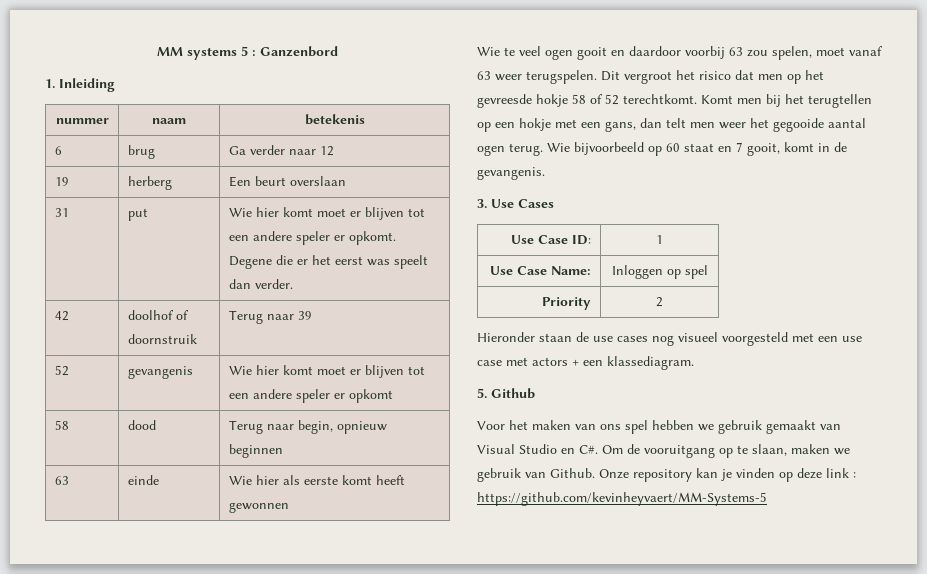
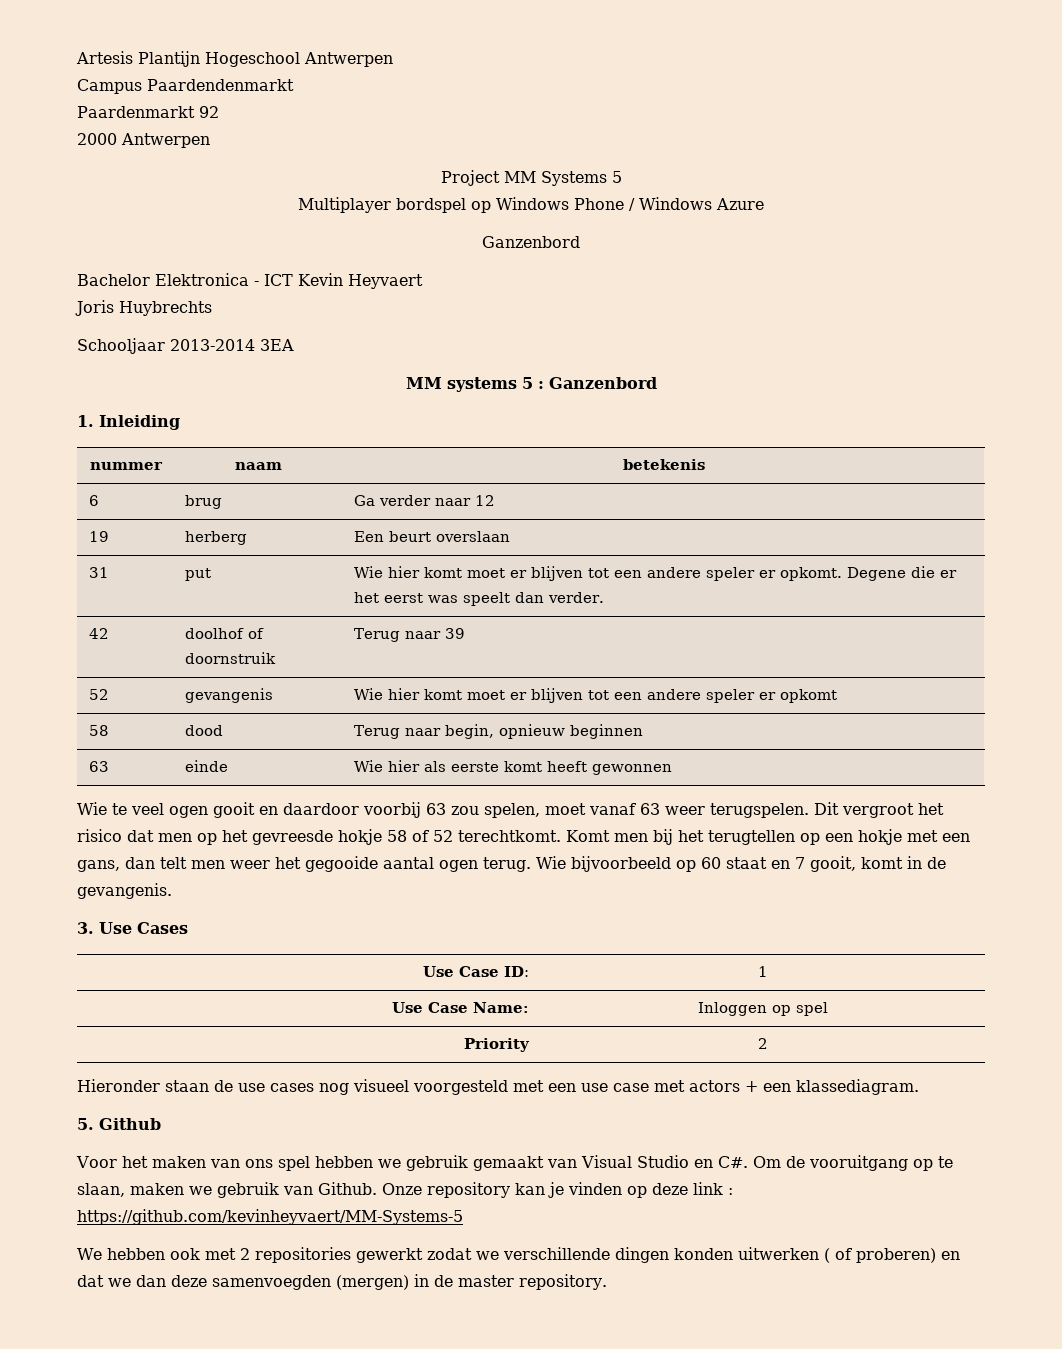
(157, 51) none -> [76,51,393,67] [77,79,294,94] [77,106,219,118] [77,133,210,148] [440,170,622,186] [298,197,764,213] [482,236,580,248] [77,273,423,289] [75,300,212,316] [77,338,294,354] Artesis Plantijn Hogeschool Antwerpen // Campus Paardendenmarkt // Paardenmarkt 92 // 2000 Antwerpen // Project MM Systems 5 // Multiplayer bordspel op Windows Phone / Windows Azure // Ganzenbord // Bachelor Elektronica - ICT Kevin Heyvaert // Joris Huybrechts // Schooljaar 2013-2014 3EA //
(767, 499) none -> [77,1247,960,1263] [77,1274,607,1290] // We hebben ook met 2 repositories gewerkt zodat we verschillende dingen konden uitwerken ( of proberen) en dat we dan deze samenvoegden (mergen) in de master repository.

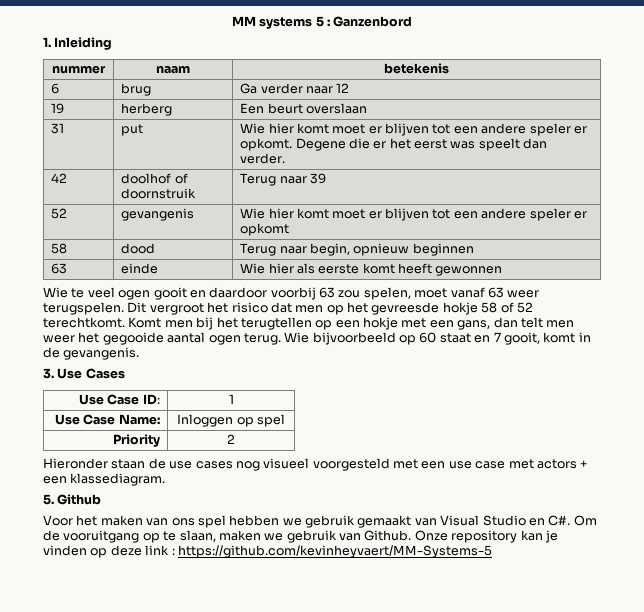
[76,51,393,67] [77,79,294,94] [77,106,219,118] [77,133,210,148] [440,170,622,186] [298,197,764,213] [482,236,580,248] [77,273,423,289] [75,300,212,316] [77,338,294,354] Artesis Plantijn Hogeschool Antwerpen // Campus Paardendenmarkt // Paardenmarkt 92 // 2000 Antwerpen // Project MM Systems 5 // Multiplayer bordspel op Windows Phone / Windows Azure // Ganzenbord // Bachelor Elektronica - ICT Kevin Heyvaert // Joris Huybrechts // Schooljaar 2013-2014 3EA // -> (231, 21) none
[77,1247,960,1263] [77,1274,607,1290] // We hebben ook met 2 repositories gewerkt zodat we verschillende dingen konden uitwerken ( of proberen) en dat we dan deze samenvoegden (mergen) in de master repository. -> (492, 551) none

